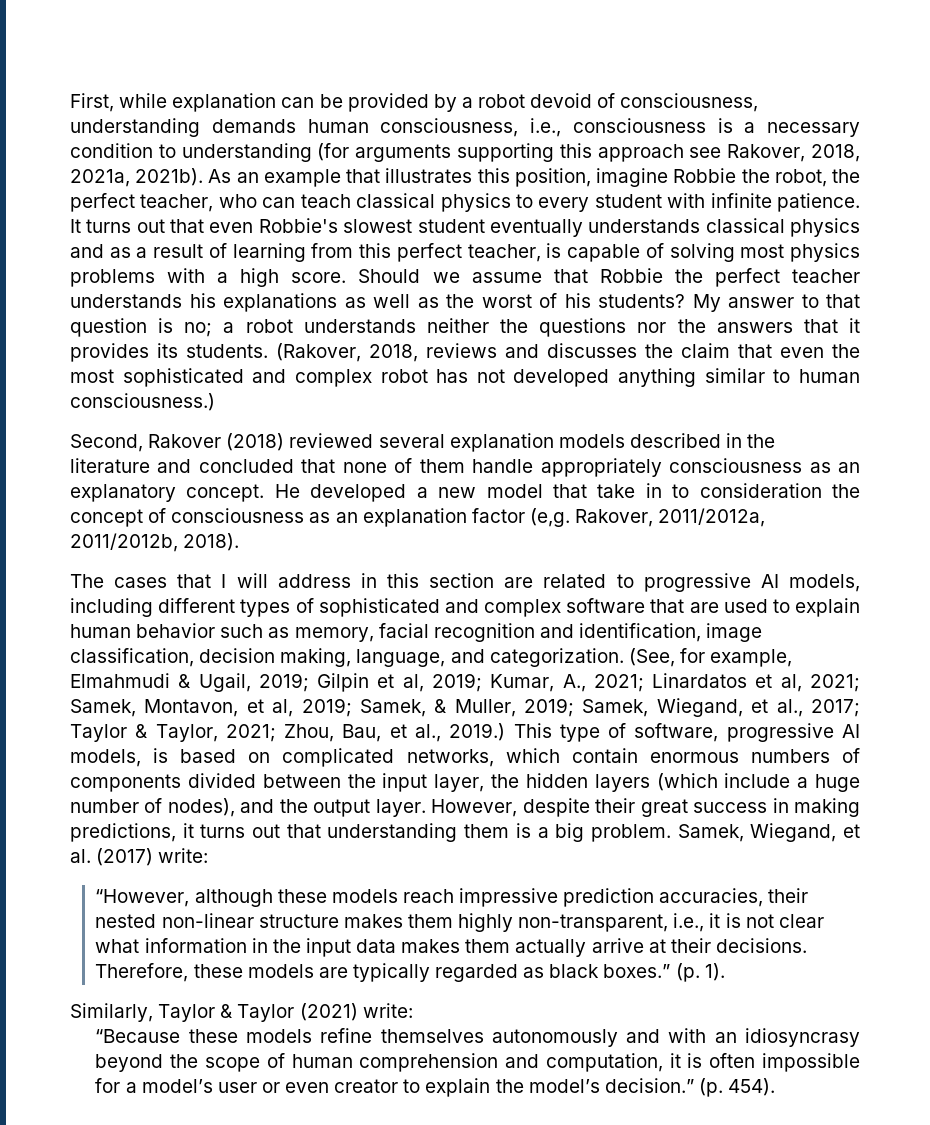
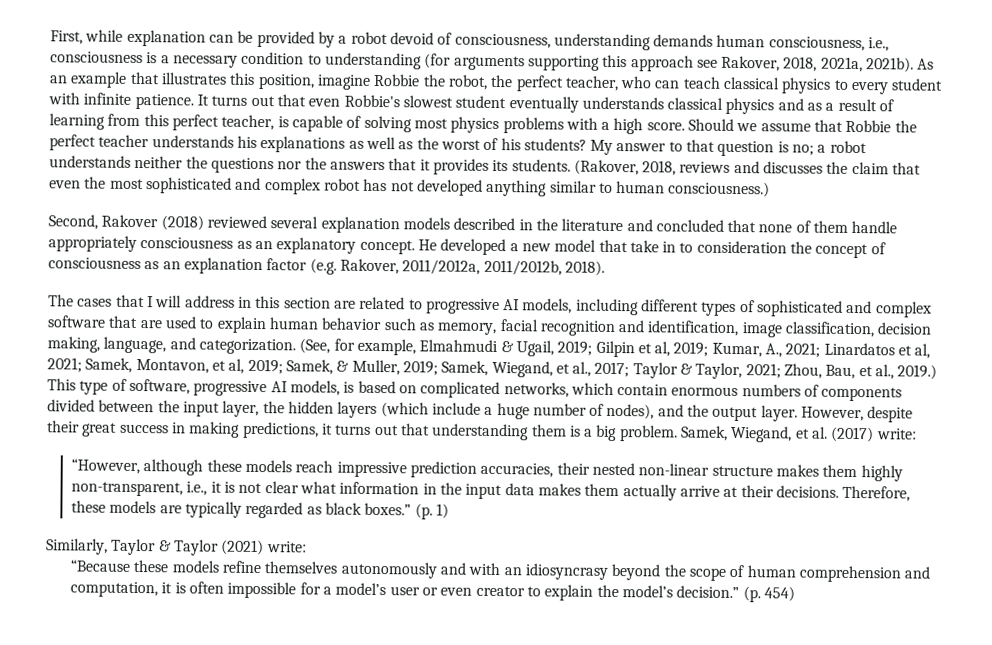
[529,508,570,527] (e,g. -> [309,258,337,275] (e.g.
[704,963,725,981] 1). -> [435,503,449,519] 1)
[728,1078,776,1096] 454). -> [763,586,795,602] 454)

